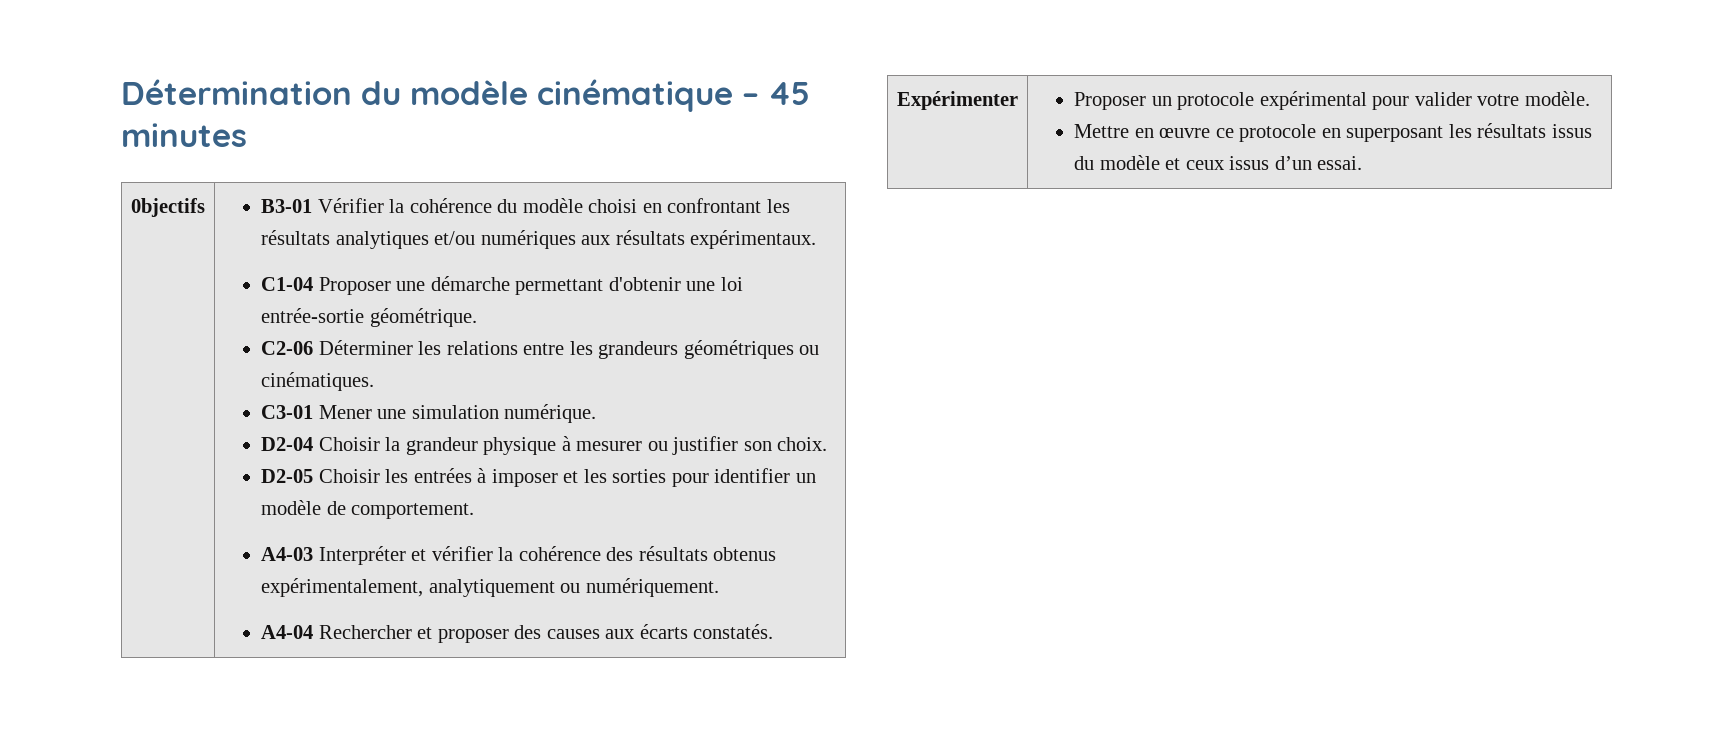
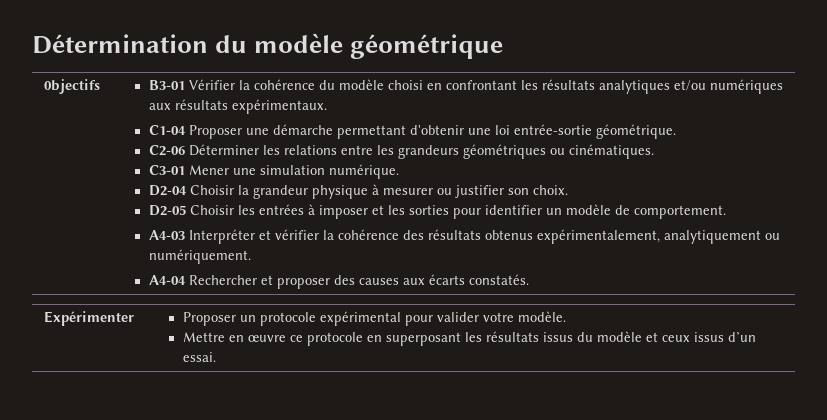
[537,79,810,112] [121,123,247,147] cinématique – 45 minutes -> [350,34,504,59] géométrique

